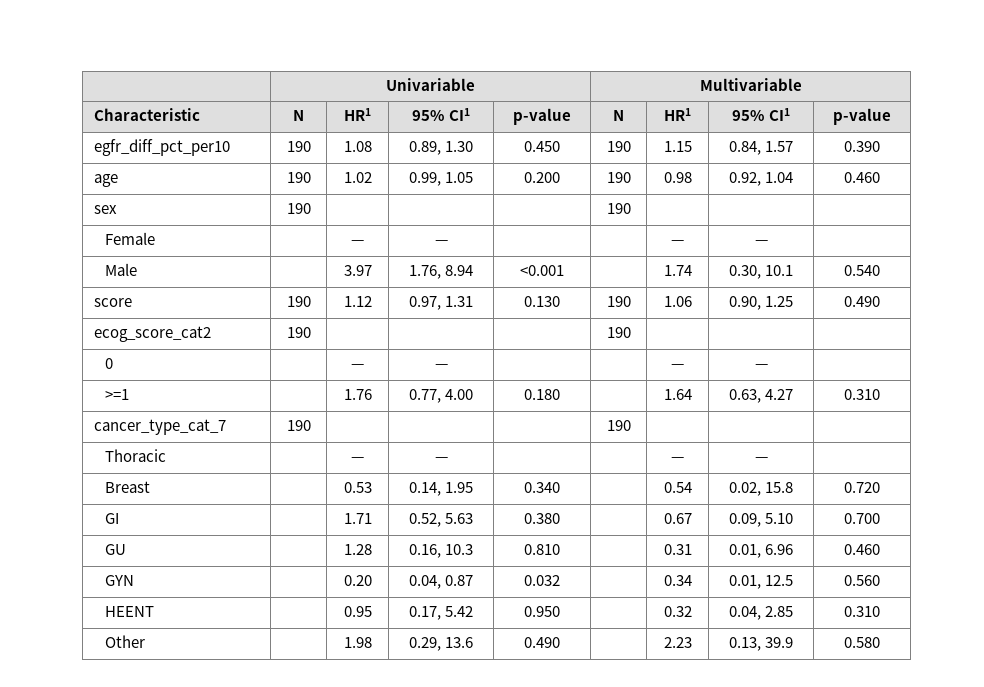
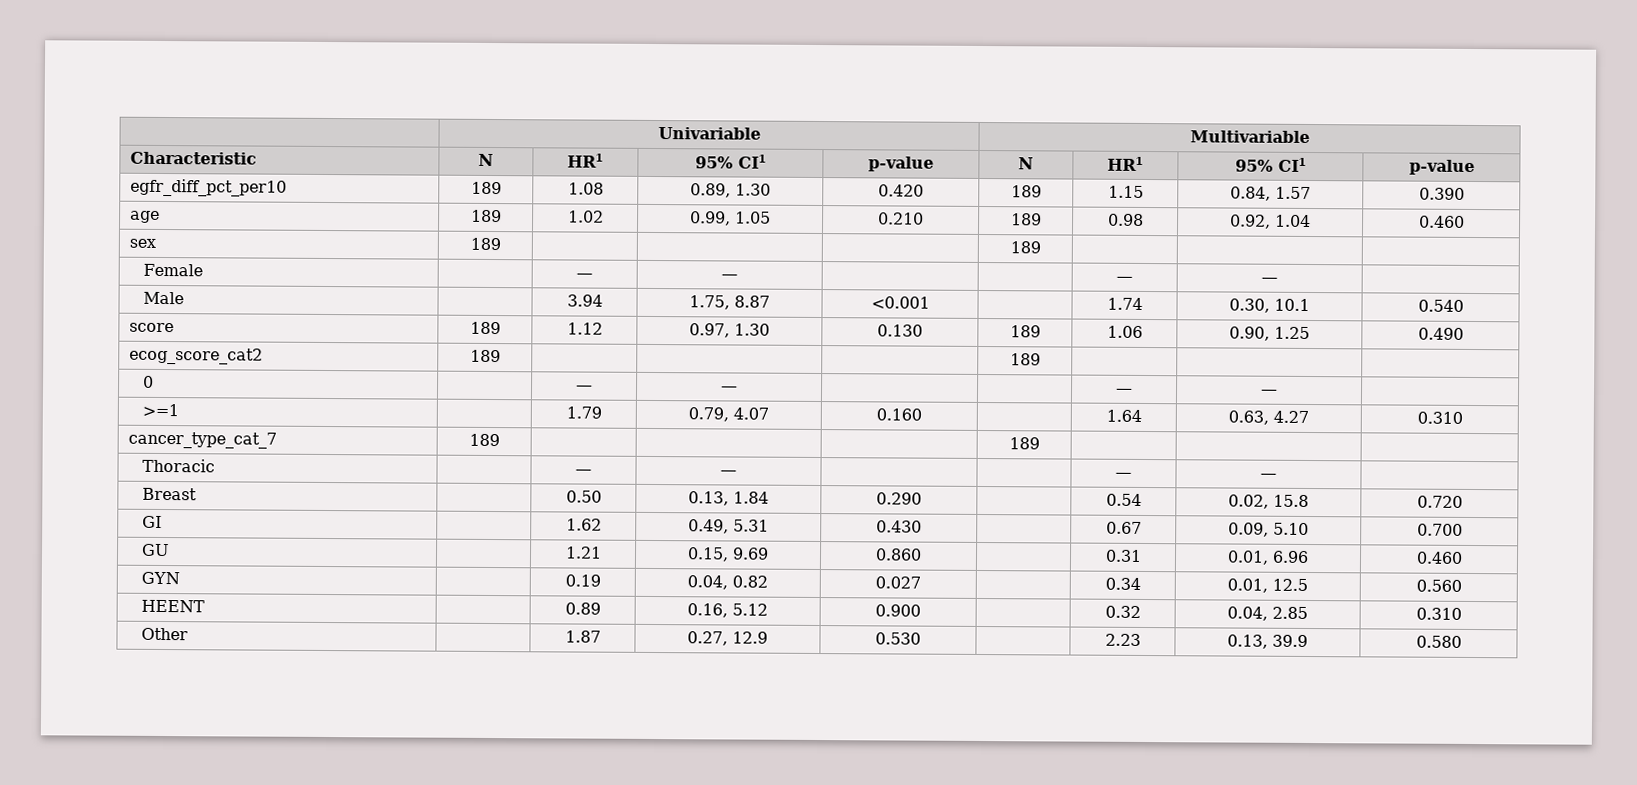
[286,141,311,152] 190 -> [470,181,502,195] 189
[524,141,560,152] [606,141,631,152] 0.450 | 190 -> [878,184,924,197] [1010,185,1042,198] 0.420 | 189
[286,172,311,183] 190 -> [470,209,502,223] 189
[524,172,560,183] [606,172,631,183] 0.200 | 190 -> [878,212,924,225] [1010,213,1042,226] 0.210 | 189
[286,203,311,214] [606,203,631,214] 190 | | | | 190 -> [469,237,501,251] [1009,241,1041,254] 189 | | | | 189
[343,265,372,276] [408,265,474,279] 3.97 | 1.76, 8.94 -> [566,294,603,307] [689,295,770,310] 3.94 | 1.75, 8.87
[286,296,311,307] 190 -> [469,321,501,335] 189
[445,296,474,307] 1.31 -> [734,323,770,336] 1.30
[606,296,631,307] 190 -> [1009,325,1041,338] 189
[286,327,311,338] [606,327,631,338] 190 | | | | 190 -> [469,349,501,363] [1009,353,1041,366] 189 | | | | 189
[343,389,372,400] [408,389,474,403] [524,389,560,400] 1.76 | 0.77, 4.00 | 0.180 -> [565,406,602,419] [688,407,769,422] [876,408,922,421] 1.79 | 0.79, 4.07 | 0.160
[286,420,311,431] [606,420,631,431] 190 | | | | 190 -> [468,433,500,447] [1008,437,1040,450] 189 | | | | 189
[343,482,372,493] [408,482,474,496] [524,482,560,493] 0.53 | 0.14, 1.95 | 0.340 -> [565,490,602,503] [688,491,769,506] [876,492,922,505] 0.50 | 0.13, 1.84 | 0.290
[343,513,372,524] [408,513,474,527] [524,513,560,524] 1.71 | 0.52, 5.63 | 0.380 -> [565,518,602,531] [688,519,769,534] [876,520,922,533] 1.62 | 0.49, 5.31 | 0.430
[343,544,372,555] [408,544,474,558] [524,544,560,555] 1.28 | 0.16, 10.3 | 0.810 -> [564,546,602,559] [687,547,769,562] [875,548,922,561] 1.21 | 0.15, 9.69 | 0.860
[343,575,372,586] [408,575,474,589] [524,575,560,586] 0.20 | 0.04, 0.87 | 0.032 -> [564,574,601,587] [687,575,768,590] [875,576,921,589] 0.19 | 0.04, 0.82 | 0.027
[343,606,372,617] [408,606,474,620] [524,606,560,617] 0.95 | 0.17, 5.42 | 0.950 -> [564,602,601,615] [687,603,768,618] [875,604,921,617] 0.89 | 0.16, 5.12 | 0.900
[343,637,372,648] [408,637,474,651] [524,637,560,648] 1.98 | 0.29, 13.6 | 0.490 -> [564,630,601,643] [687,631,768,646] [875,632,921,645] 1.87 | 0.27, 12.9 | 0.530

